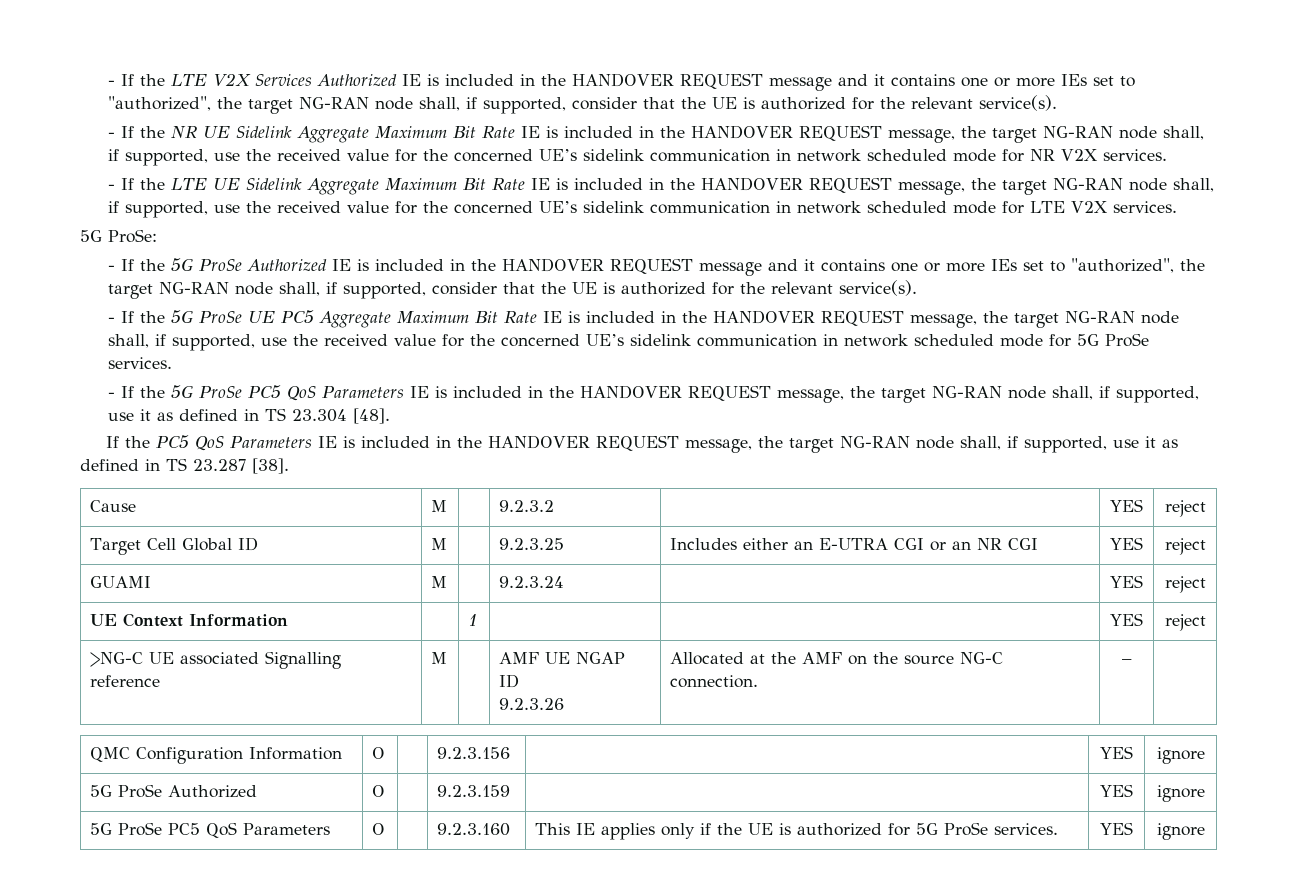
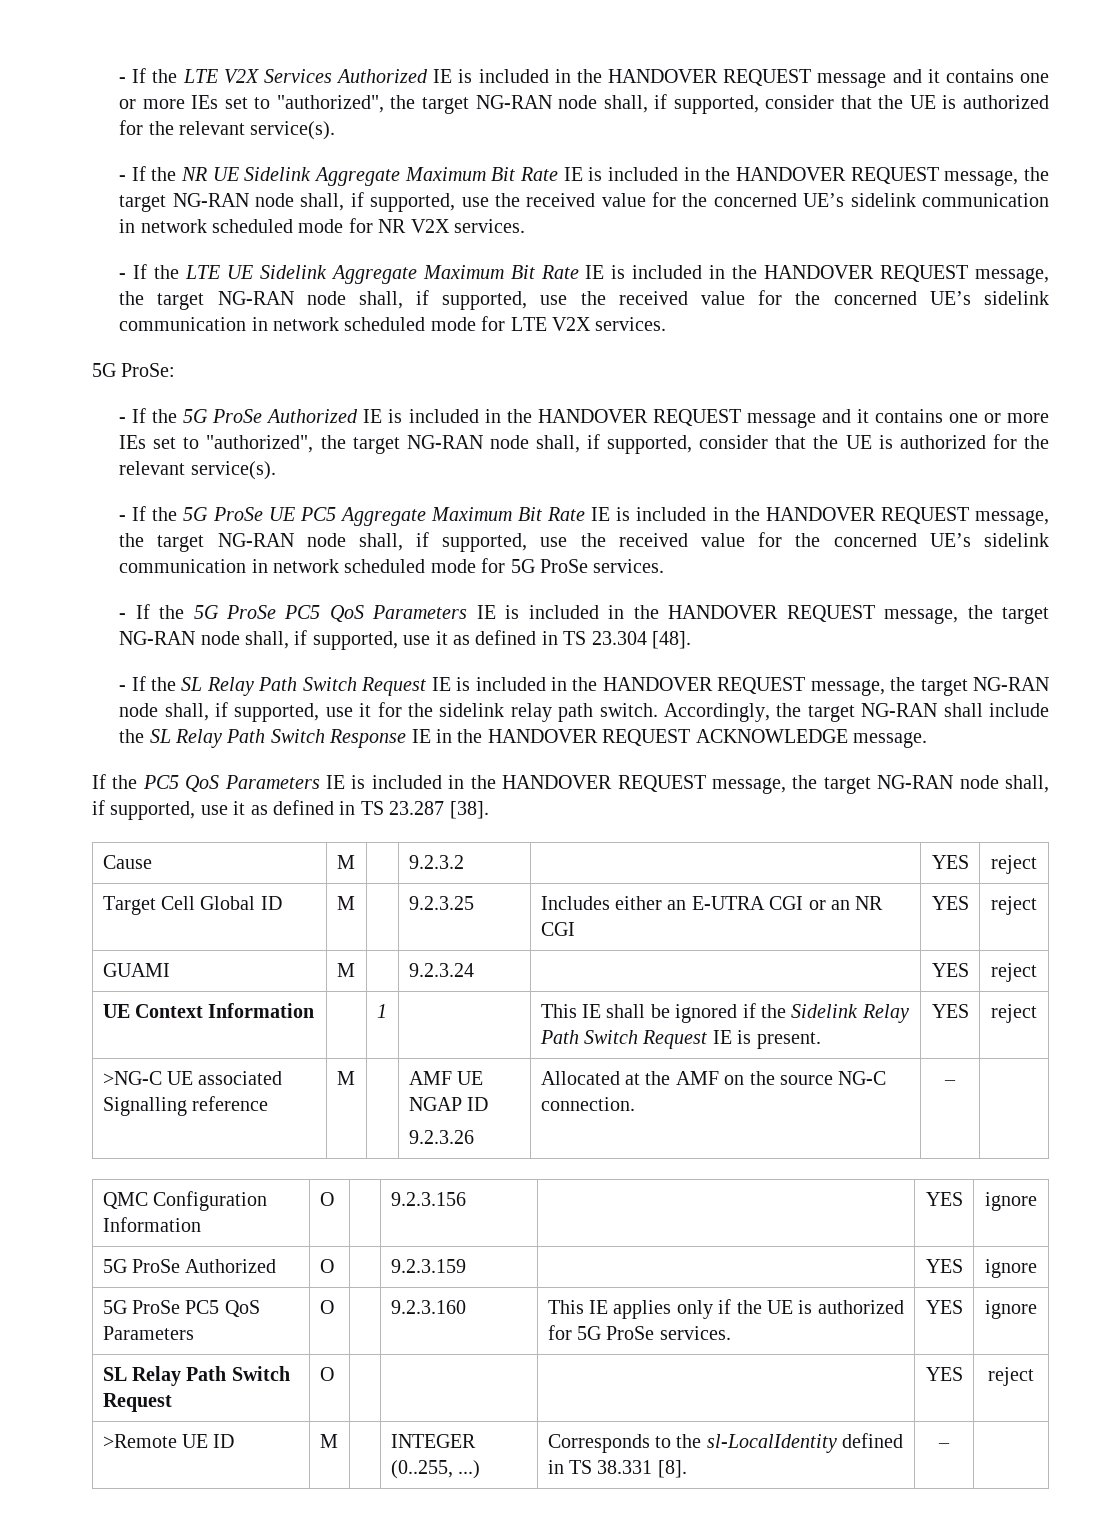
(391, 416) none -> [119,676,1049,696] [119,702,1049,722] [119,729,927,748] // - If the SL Relay Path Switch Request IE is included in the HANDOVER REQUEST message, the target NG-RAN node shall, if supported, use it for the sidelink relay path switch. Accordingly, the target NG-RAN shall include the SL Relay Path Switch Response IE in the HANDOVER REQUEST ACKNOWLEDGE message.
(479, 620) none -> [540,1003,909,1023] [539,1030,821,1049] This IE shall be ignored if the Sidelink Relay Path Switch Request IE is present.
(1205, 831) none -> [102,1366,290,1386] [102,1393,172,1412] [319,1367,334,1381] [925,1367,963,1381] [988,1367,1034,1386] [102,1434,235,1448] [319,1434,338,1448] [390,1434,476,1448] [390,1460,480,1479] [547,1433,904,1453] [547,1460,687,1478] [938,1443,950,1448] // SL Relay Path Switch Request | O | | | | YES | reject // >Remote UE ID | M | | INTEGER (0..255, ...) | Corresponds to the sl-LocalIdentity defined in TS 38.331 [8]. | – |

